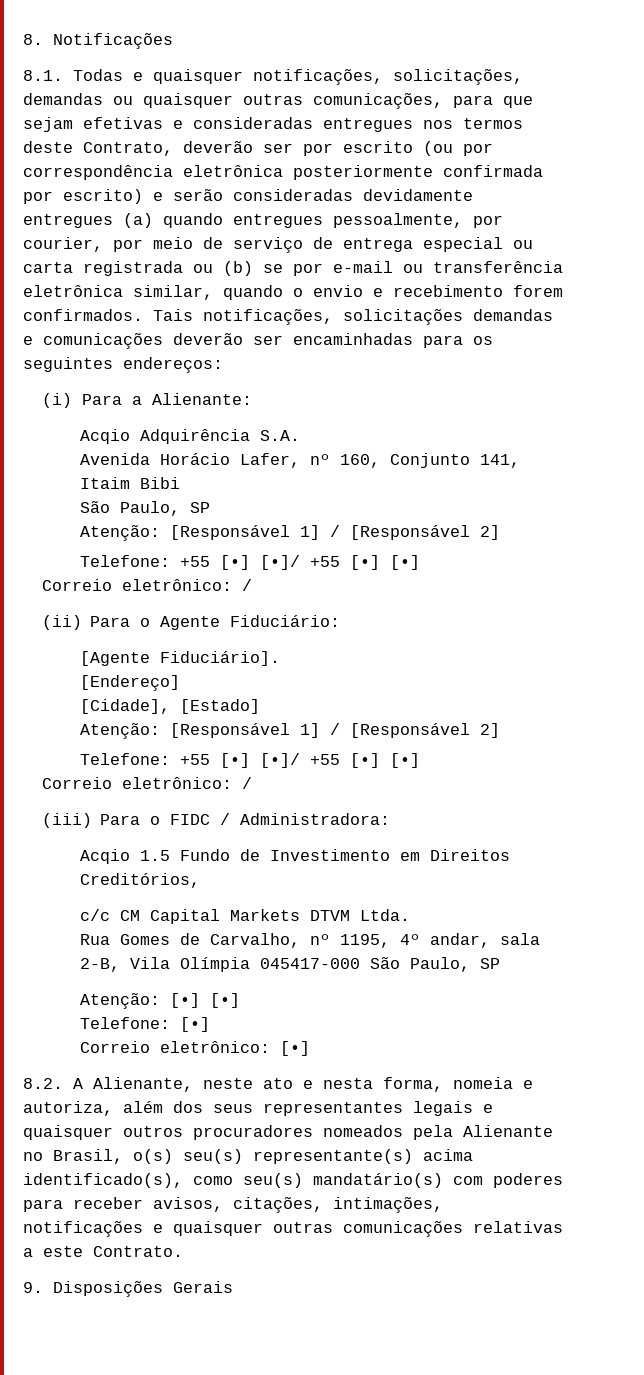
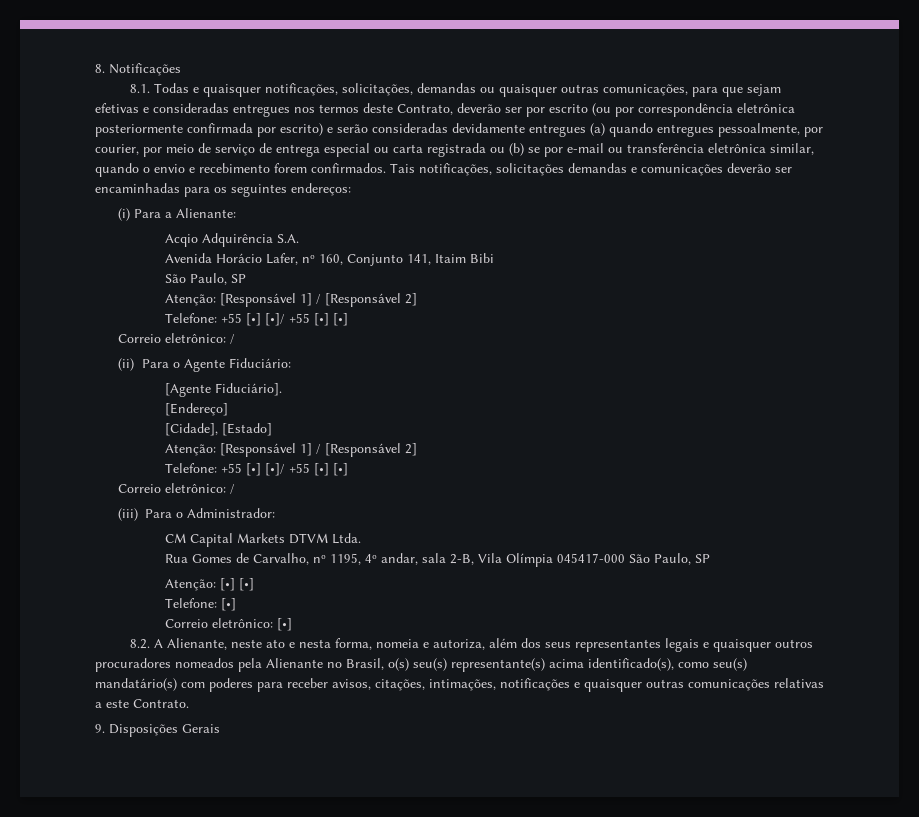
[170,813,391,825] [80,849,511,864] [80,873,201,888] [80,909,111,921] FIDC / Administradora: // Acqio 1.5 Fundo de Investimento em Direitos Creditórios, // c/c -> [187,508,276,518] Administrador: //

